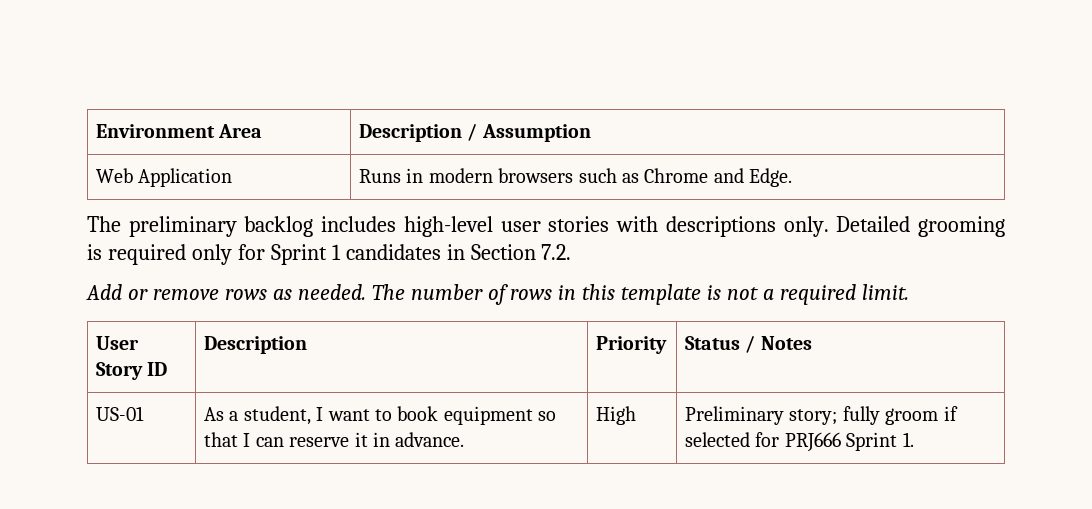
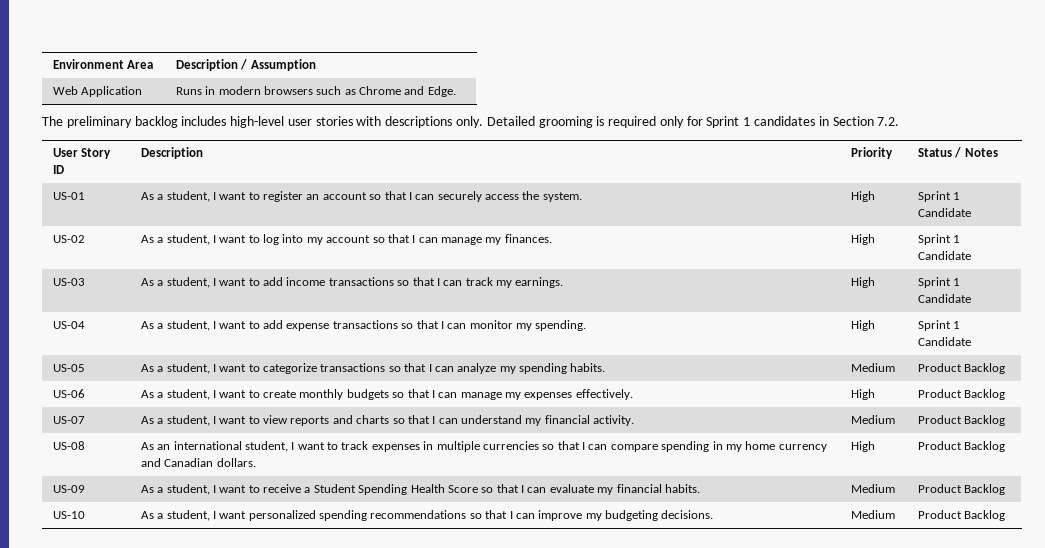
[86,284,909,305] // Add or remove rows as needed. The number of rows in this template is not a required limit. -> (900, 121) none
[397,406,557,425] [204,432,465,447] [596,406,637,425] [685,406,958,425] [685,432,914,452] book equipment so that I can reserve it in advance. | High | Preliminary story; fully groom if selected for PRJ666 Sprint 1. -> [263,191,582,202] [850,191,875,202] [917,191,961,202] [917,208,971,217] [52,235,85,243] [140,234,552,245] [850,234,875,245] [917,234,961,245] [917,251,971,260] [52,278,85,286] [140,277,564,288] [850,277,875,288] [917,277,961,288] [917,294,971,303] [52,321,85,329] [140,320,587,331] [850,320,875,331] [917,320,961,331] [917,337,971,346] [52,364,85,372] [140,363,606,374] [850,363,895,372] [917,363,1006,374] [52,389,85,398] [140,389,633,400] [850,389,875,400] [917,389,1006,400] [52,416,85,424] [140,415,635,426] [850,415,895,424] [917,415,1006,426] [52,441,85,450] [140,441,827,452] [140,458,256,467] [850,441,875,452] [917,441,1006,452] [52,485,85,493] [140,484,700,495] [850,484,895,493] [917,484,1006,495] [52,511,85,519] [140,510,714,521] [850,510,895,519] [917,510,1006,521] register an account so that I can securely access the system. | High | Sprint 1 Candidate // US-02 | As a student, I want to log into my account so that I can manage my finances. | High | Sprint 1 Candidate // US-03 | As a student, I want to add income transactions so that I can track my earnings. | High | Sprint 1 Candidate // US-04 | As a student, I want to add expense transactions so that I can monitor my spending. | High | Sprint 1 Candidate // US-05 | As a student, I want to categorize transactions so that I can analyze my spending habits. | Medium | Product Backlog // US-06 | As a student, I want to create monthly budgets so that I can manage my expenses effectively. | High | Product Backlog // US-07 | As a student, I want to view reports and charts so that I can understand my financial activity. | Medium | Product Backlog // US-08 | As an international student, I want to track expenses in multiple currencies so that I can compare spending in my home currency and Canadian dollars. | High | Product Backlog // US-09 | As a student, I want to receive a Student Spending Health Score so that I can evaluate my financial habits. | Medium | Product Backlog // US-10 | As a student, I want personalized spending recommendations so that I can improve my budgeting decisions. | Medium | Product Backlog

